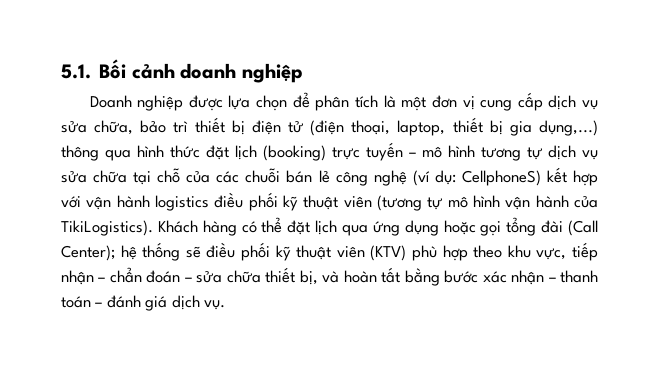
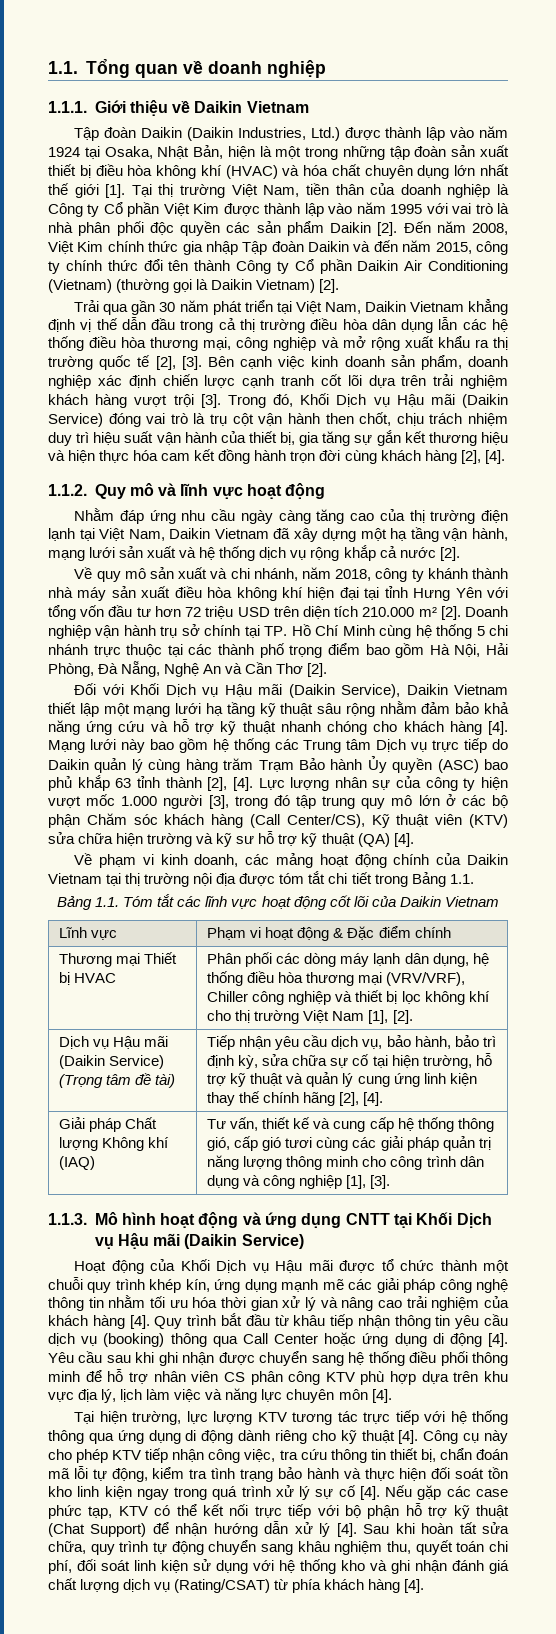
[61,59,303,83] [89,92,598,111] [61,117,599,136] [61,142,598,161] [61,167,598,186] [61,192,598,211] [61,217,598,236] [61,242,599,261] [61,267,599,286] [61,295,226,311] 5.1. Bối cảnh doanh nghiệp // Doanh nghiệp được lựa chọn để phân tích là một đơn vị cung cấp dịch vụ sửa chữa, bảo trì thiết bị điện tử (điện thoại, laptop, thiết bị gia dụng,...) thông qua hình thức đặt lịch (booking) trực tuyến – mô hình tương tự dịch vụ sửa chữa tại chỗ của các chuỗi bán lẻ công nghệ (ví dụ: CellphoneS) kết hợp với vận hành logistics điều phối kỹ thuật viên (tương tự mô hình vận hành của TikiLogistics). Khách hàng có thể đặt lịch qua ứng dụng hoặc gọi tổng đài (Call Center); hệ thống sẽ điều phối kỹ thuật viên (KTV) phù hợp theo khu vực, tiếp nhận – chẩn đoán – sửa chữa thiết bị, và hoàn tất bằng bước xác nhận – thanh toán – đánh giá dịch vụ. -> [48,59,326,78] [48,100,309,116] [74,126,509,141] [48,145,510,160] [48,164,510,179] [48,183,510,198] [48,202,509,217] [48,221,508,236] [48,240,508,255] [48,259,508,274] [48,279,340,293] [74,299,509,315] [48,317,508,333] [48,336,509,351] [48,355,509,370] [48,374,508,389] [48,393,509,408] [48,412,509,427] [48,430,508,446] [48,449,505,464] [48,483,326,499] [74,508,508,524] [48,527,509,542] [48,545,460,561] [74,567,508,582] [48,586,509,601] [48,605,509,620] [48,624,508,639] [48,643,509,658] [48,661,328,677] [74,683,508,698] [48,701,509,717] [48,719,508,735] [48,738,509,753] [48,756,509,773] [48,775,509,791] [48,794,509,809] [48,813,509,828] [48,831,414,847] [74,853,508,868] [48,871,474,887] [57,894,499,910] [59,927,118,940] [207,926,451,941] [59,952,178,967] [59,972,117,985] [207,952,489,967] [207,971,466,986] [207,990,490,1005] [207,1010,413,1024] [59,1036,169,1049] [59,1055,165,1069] [59,1073,176,1088] [207,1035,496,1050] [207,1053,492,1069] [207,1072,477,1087] [207,1091,384,1106] [59,1117,158,1132] [59,1137,170,1151] [59,1156,96,1170] [207,1117,494,1132] [207,1136,491,1151] [207,1155,484,1170] [207,1175,391,1189] [48,1212,492,1228] [94,1233,304,1249] [74,1259,510,1274] [48,1277,508,1293] [48,1295,510,1311] [48,1313,508,1329] [48,1332,509,1347] [48,1351,508,1366] [48,1369,509,1385] [48,1388,392,1403] [74,1410,509,1425] [48,1430,508,1444] [48,1448,508,1463] [48,1466,509,1482] [48,1485,508,1500] [48,1503,509,1519] [48,1521,509,1537] [48,1540,509,1555] [48,1559,509,1574] [48,1578,425,1593] 1.1. Tổng quan về doanh nghiệp // 1.1.1. Giới thiệu về Daikin Vietnam // Tập đoàn Daikin (Daikin Industries, Ltd.) được thành lập vào năm 1924 tại Osaka, Nhật Bản, hiện là một trong những tập đoàn sản xuất thiết bị điều hòa không khí (HVAC) và hóa chất chuyên dụng lớn nhất thế giới [1]. Tại thị trường Việt Nam, tiền thân của doanh nghiệp là Công ty Cổ phần Việt Kim được thành lập vào năm 1995 với vai trò là nhà phân phối độc quyền các sản phẩm Daikin [2]. Đến năm 2008, Việt Kim chính thức gia nhập Tập đoàn Daikin và đến năm 2015, công ty chính thức đổi tên thành Công ty Cổ phần Daikin Air Conditioning (Vietnam) (thường gọi là Daikin Vietnam) [2]. // Trải qua gần 30 năm phát triển tại Việt Nam, Daikin Vietnam khẳng định vị thế dẫn đầu trong cả thị trường điều hòa dân dụng lẫn các hệ thống điều hòa thương mại, công nghiệp và mở rộng xuất khẩu ra thị trường quốc tế [2], [3]. Bên cạnh việc kinh doanh sản phẩm, doanh nghiệp xác định chiến lược cạnh tranh cốt lõi dựa trên trải nghiệm khách hàng vượt trội [3]. Trong đó, Khối Dịch vụ Hậu mãi (Daikin Service) đóng vai trò là trụ cột vận hành then chốt, chịu trách nhiệm duy trì hiệu suất vận hành của thiết bị, gia tăng sự gắn kết thương hiệu và hiện thực hóa cam kết đồng hành trọn đời cùng khách hàng [2], [4]. // 1.1.2. Quy mô và lĩnh vực hoạt động // Nhằm đáp ứng nhu cầu ngày càng tăng cao của thị trường điện lạnh tại Việt Nam, Daikin Vietnam đã xây dựng một hạ tầng vận hành, mạng lưới sản xuất và hệ thống dịch vụ rộng khắp cả nước [2]. // Về quy mô sản xuất và chi nhánh, năm 2018, công ty khánh thành nhà máy sản xuất điều hòa không khí hiện đại tại tỉnh Hưng Yên với tổng vốn đầu tư hơn 72 triệu USD trên diện tích 210.000 m² [2]. Doanh nghiệp vận hành trụ sở chính tại TP. Hồ Chí Minh cùng hệ thống 5 chi nhánh trực thuộc tại các thành phố trọng điểm bao gồm Hà Nội, Hải Phòng, Đà Nẵng, Nghệ An và Cần Thơ [2]. // Đối với Khối Dịch vụ Hậu mãi (Daikin Service), Daikin Vietnam thiết lập một mạng lưới hạ tầng kỹ thuật sâu rộng nhằm đảm bảo khả năng ứng cứu và hỗ trợ kỹ thuật nhanh chóng cho khách hàng [4]. Mạng lưới này bao gồm hệ thống các Trung tâm Dịch vụ trực tiếp do Daikin quản lý cùng hàng trăm Trạm Bảo hành Ủy quyền (ASC) bao phủ khắp 63 tỉnh thành [2], [4]. Lực lượng nhân sự của công ty hiện vượt mốc 1.000 người [3], trong đó tập trung quy mô lớn ở các bộ phận Chăm sóc khách hàng (Call Center/CS), Kỹ thuật viên (KTV) sửa chữa hiện trường và kỹ sư hỗ trợ kỹ thuật (QA) [4]. // Về phạm vi kinh doanh, các mảng hoạt động chính của Daikin Vietnam tại thị trường nội địa được tóm tắt chi tiết trong Bảng 1.1. // Bảng 1.1. Tóm tắt các lĩnh vực hoạt động cốt lõi của Daikin Vietnam // Lĩnh vực | Phạm vi hoạt động & Đặc điểm chính // Thương mại Thiết bị HVAC | Phân phối các dòng máy lạnh dân dụng, hệ thống điều hòa thương mại (VRV/VRF), Chiller công nghiệp và thiết bị lọc không khí cho thị trường Việt Nam [1], [2]. // Dịch vụ Hậu mãi (Daikin Service) (Trọng tâm đề tài) | Tiếp nhận yêu cầu dịch vụ, bảo hành, bảo trì định kỳ, sửa chữa sự cố tại hiện trường, hỗ trợ kỹ thuật và quản lý cung ứng linh kiện thay thế chính hãng [2], [4]. // Giải pháp Chất lượng Không khí (IAQ) | Tư vấn, thiết kế và cung cấp hệ thống thông gió, cấp gió tươi cùng các giải pháp quản trị năng lượng thông minh cho công trình dân dụng và công nghiệp [1], [3]. // 1.1.3. Mô hình hoạt động và ứng dụng CNTT tại Khối Dịch vụ Hậu mãi (Daikin Service) // Hoạt động của Khối Dịch vụ Hậu mãi được tổ chức thành một chuỗi quy trình khép kín, ứng dụng mạnh mẽ các giải pháp công nghệ thông tin nhằm tối ưu hóa thời gian xử lý và nâng cao trải nghiệm của khách hàng [4]. Quy trình bắt đầu từ khâu tiếp nhận thông tin yêu cầu dịch vụ (booking) thông qua Call Center hoặc ứng dụng di động [4]. Yêu cầu sau khi ghi nhận được chuyển sang hệ thống điều phối thông minh để hỗ trợ nhân viên CS phân công KTV phù hợp dựa trên khu vực địa lý, lịch làm việc và năng lực chuyên môn [4]. // Tại hiện trường, lực lượng KTV tương tác trực tiếp với hệ thống thông qua ứng dụng di động dành riêng cho kỹ thuật [4]. Công cụ này cho phép KTV tiếp nhận công việc, tra cứu thông tin thiết bị, chẩn đoán mã lỗi tự động, kiểm tra tình trạng bảo hành và thực hiện đối soát tồn kho linh kiện ngay trong quá trình xử lý sự cố [4]. Nếu gặp các case phức tạp, KTV có thể kết nối trực tiếp với bộ phận hỗ trợ kỹ thuật (Chat Support) để nhận hướng dẫn xử lý [4]. Sau khi hoàn tất sửa chữa, quy trình tự động chuyển sang khâu nghiệm thu, quyết toán chi phí, đối soát linh kiện sử dụng với hệ thống kho và ghi nhận đánh giá chất lượng dịch vụ (Rating/CSAT) từ phía khách hàng [4].

